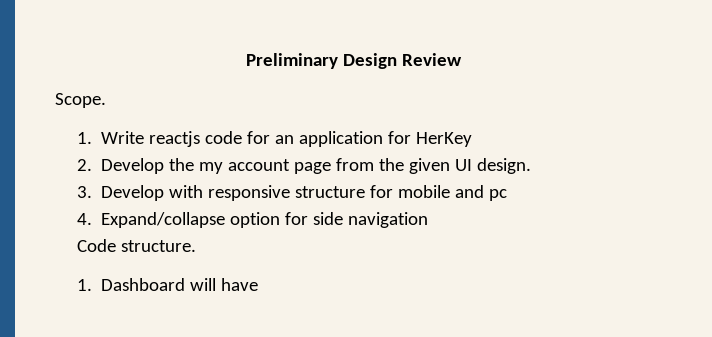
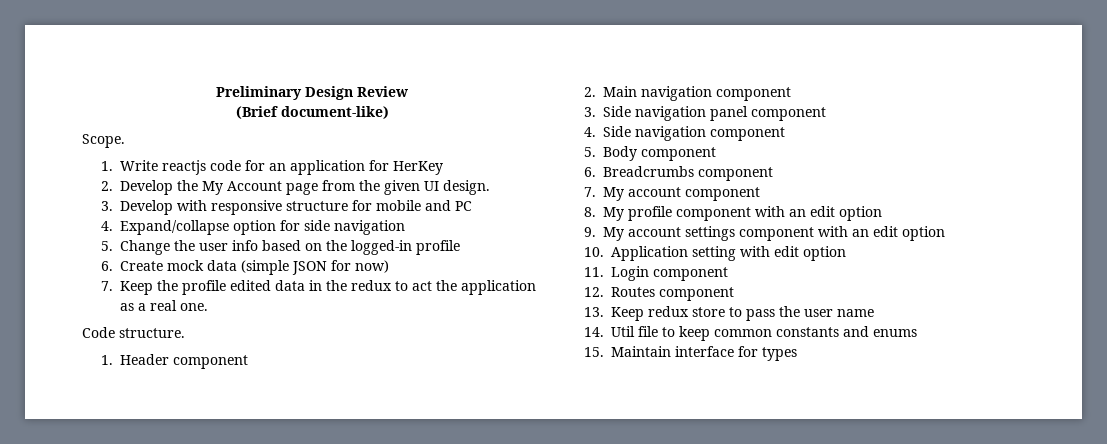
(462, 59) none -> [235,106,389,119] // (Brief document-like)
[198,159,290,174] my account -> [201,181,282,195] My Account
[488,189,507,201] pc -> [454,201,472,211] PC
[76,239,196,252] [76,278,258,291] Code structure. // 1. Dashboard will have -> [100,240,460,255] [100,260,389,275] [100,280,536,295] [119,300,208,311] [82,327,185,338] [100,354,248,369] [583,86,791,101] [583,106,826,121] [583,126,785,141] [583,146,716,161] [583,166,773,181] [583,187,760,201] [583,206,882,221] [583,226,945,241] [583,246,846,261] [583,266,728,281] [583,287,734,301] [583,306,874,321] [583,326,917,341] [583,346,797,361] 5. Change the user info based on the logged-in profile // 6. Create mock data (simple JSON for now) // 7. Keep the profile edited data in the redux to act the application as a real one. // Code structure. // 1. Header component // 2. Main navigation component // 3. Side navigation panel component // 4. Side navigation component // 5. Body component // 6. Breadcrumbs component // 7. My account component // 8. My profile component with an edit option // 9. My account settings component with an edit option // 10. Application setting with edit option // 11. Login component // 12. Routes component // 13. Keep redux store to pass the user name // 14. Util file to keep common constants and enums // 15. Maintain interface for types

